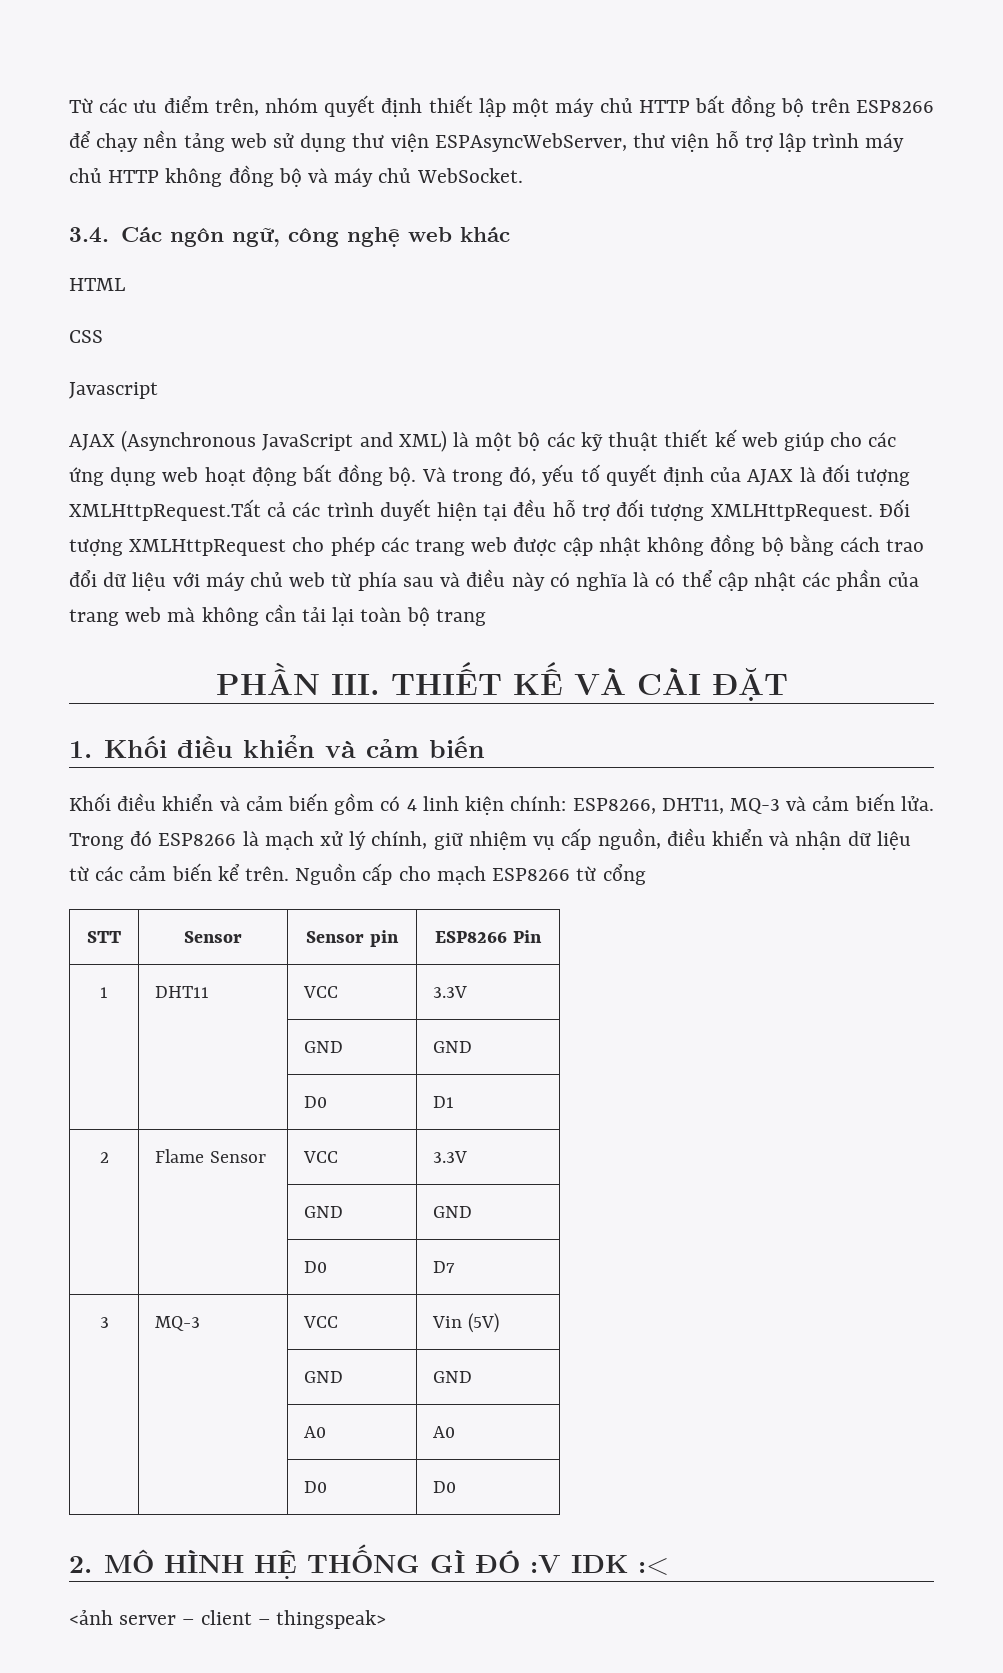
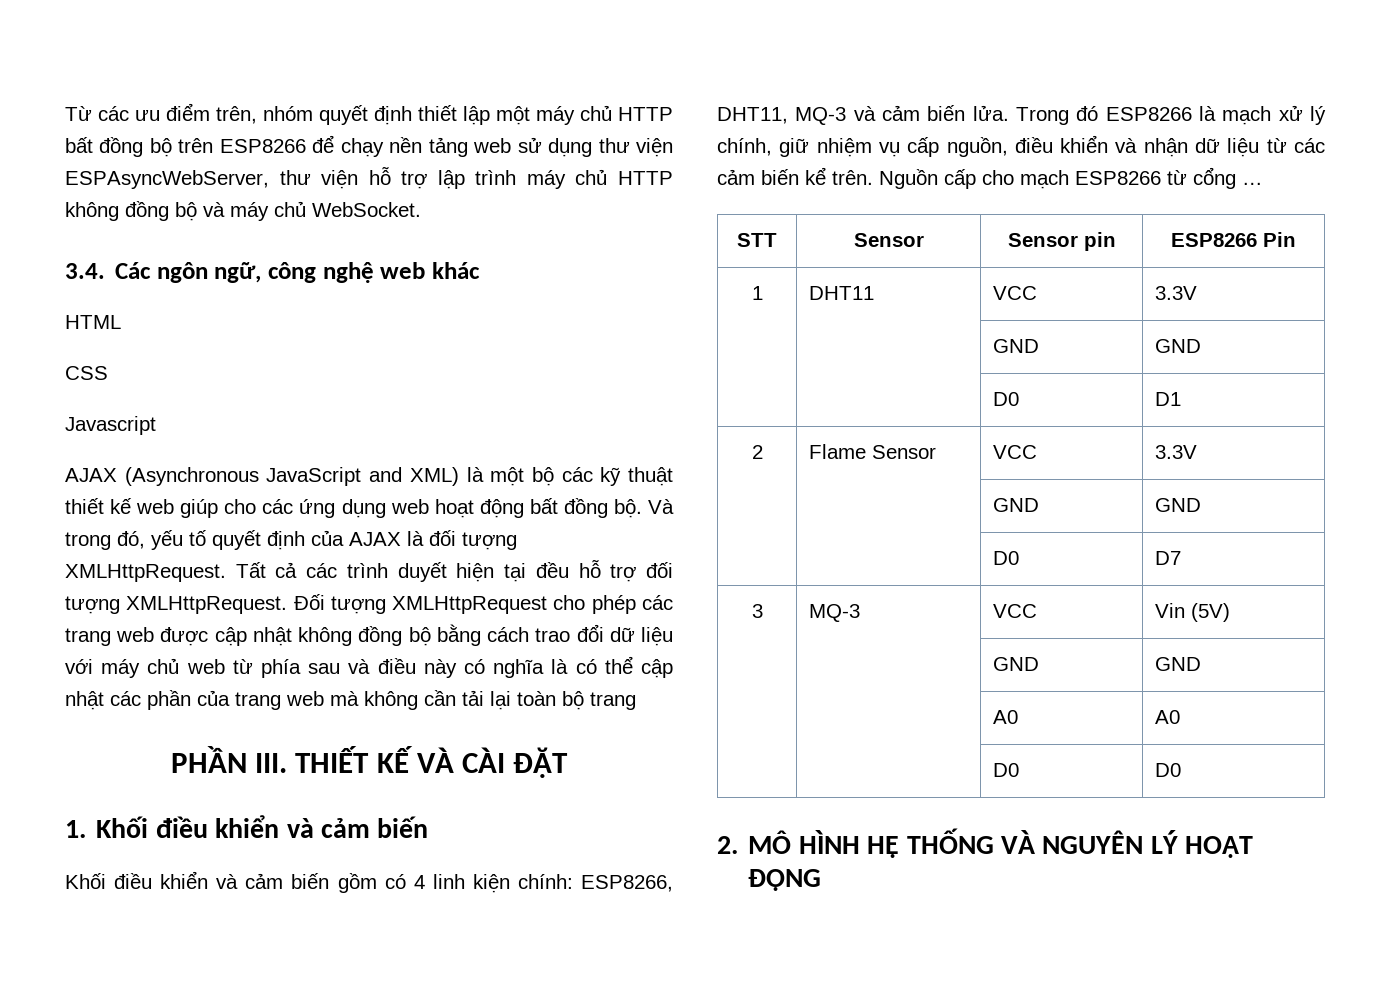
[69,499,261,521] XMLHttpRequest.Tất -> [65,562,266,582] XMLHttpRequest. Tất
(646, 874) none -> [1242,182,1263,185] …
[429,1550,669,1575] [69,1610,387,1629] GÌ ĐÓ :V IDK :< // <ảnh server – client – thingspeak> -> [1000,830,1254,858] [748,869,822,891] VÀ NGUYÊN LÝ HOẠT ĐỘNG

